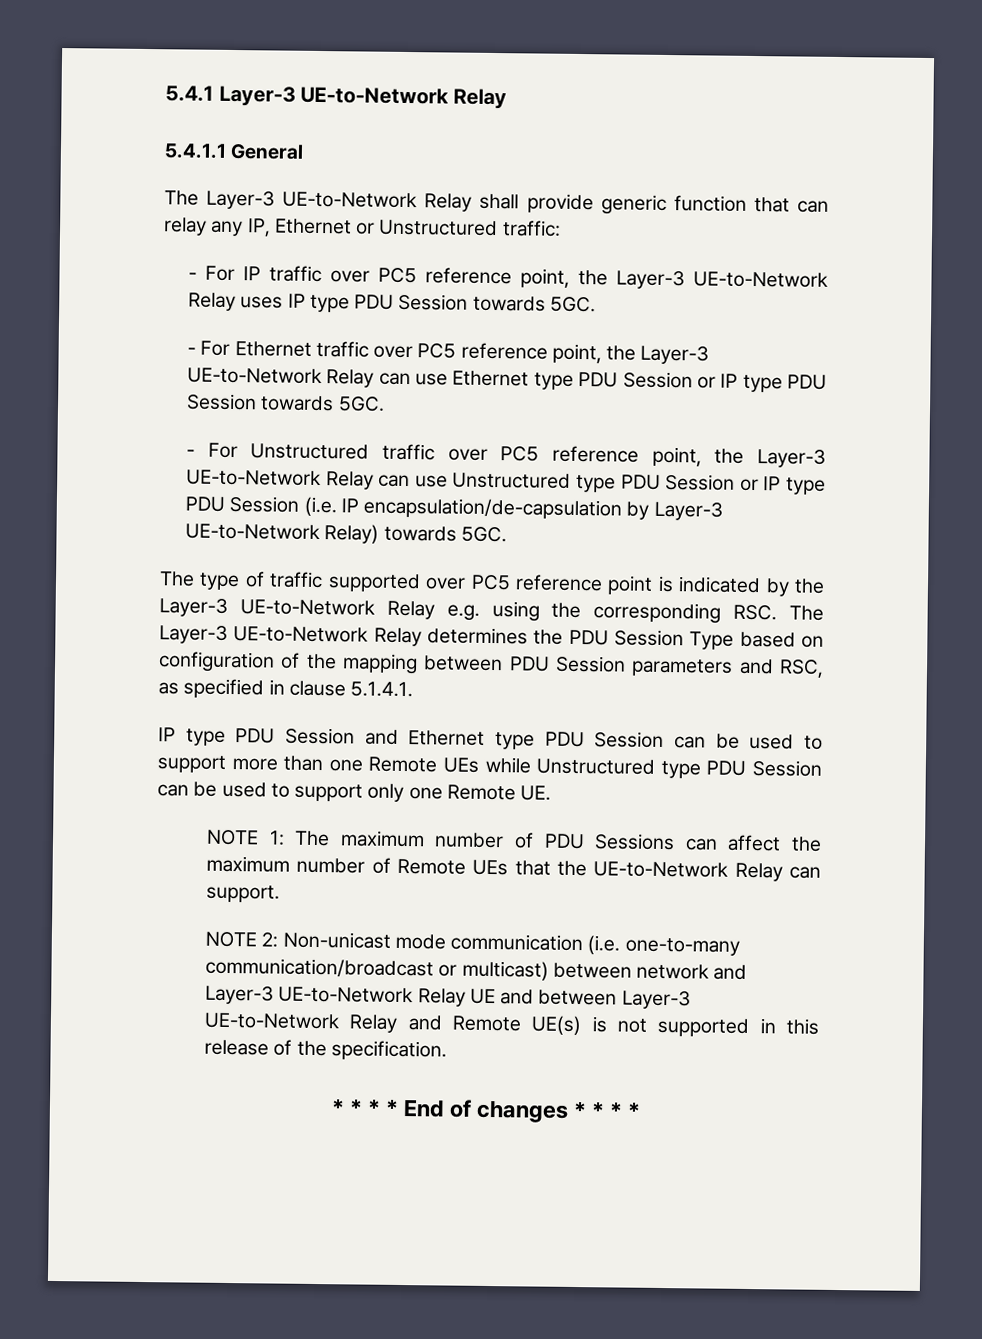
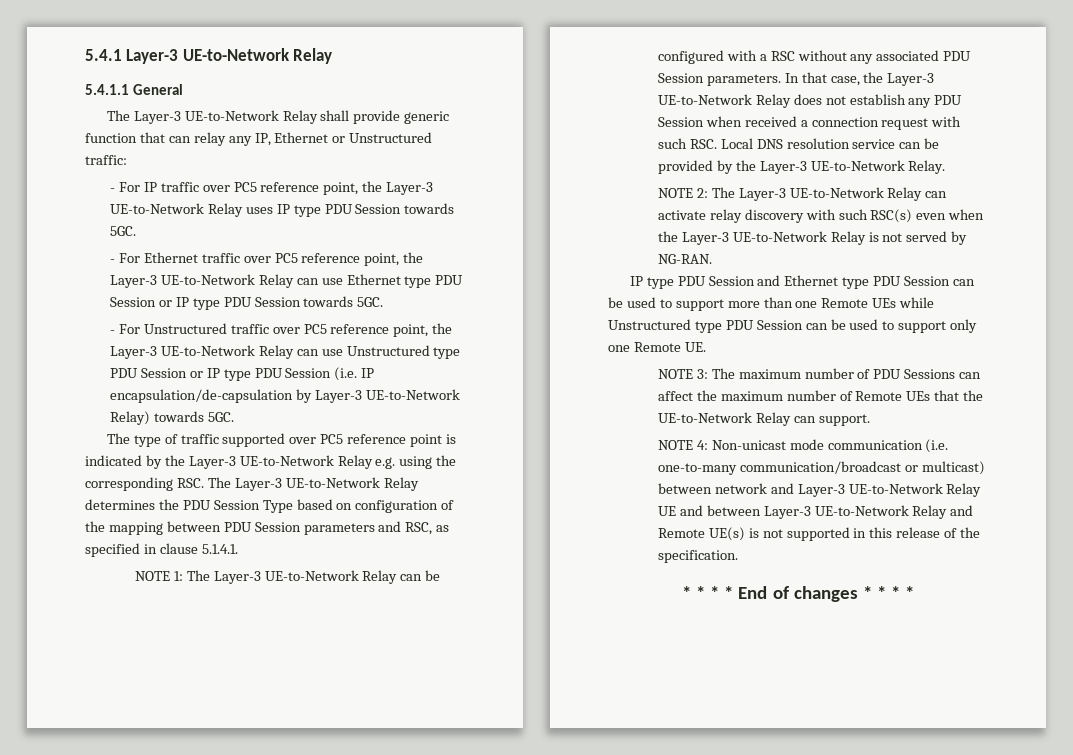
(414, 689) none -> [134,570,441,584] [657,50,972,64] [657,72,935,86] [657,94,963,108] [657,116,962,130] [657,138,940,149] [657,160,946,174] [657,187,948,201] [657,209,985,223] [657,231,968,245] [657,254,712,264] // NOTE 1: The Layer-3 UE-to-Network Relay can be configured with a RSC without any associated PDU Session parameters. In that case, the Layer-3 UE-to-Network Relay does not establish any PDU Session when received a connection request with such RSC. Local DNS resolution service can be provided by the Layer-3 UE-to-Network Relay. // NOTE 2: The Layer-3 UE-to-Network Relay can activate relay discovery with such RSC(s) even when the Layer-3 UE-to-Network Relay is not served by NG-RAN.
[268,830,285,846] 1: -> [696,369,708,379] 3:
[261,932,279,948] 2: -> [696,440,708,450] 4:

